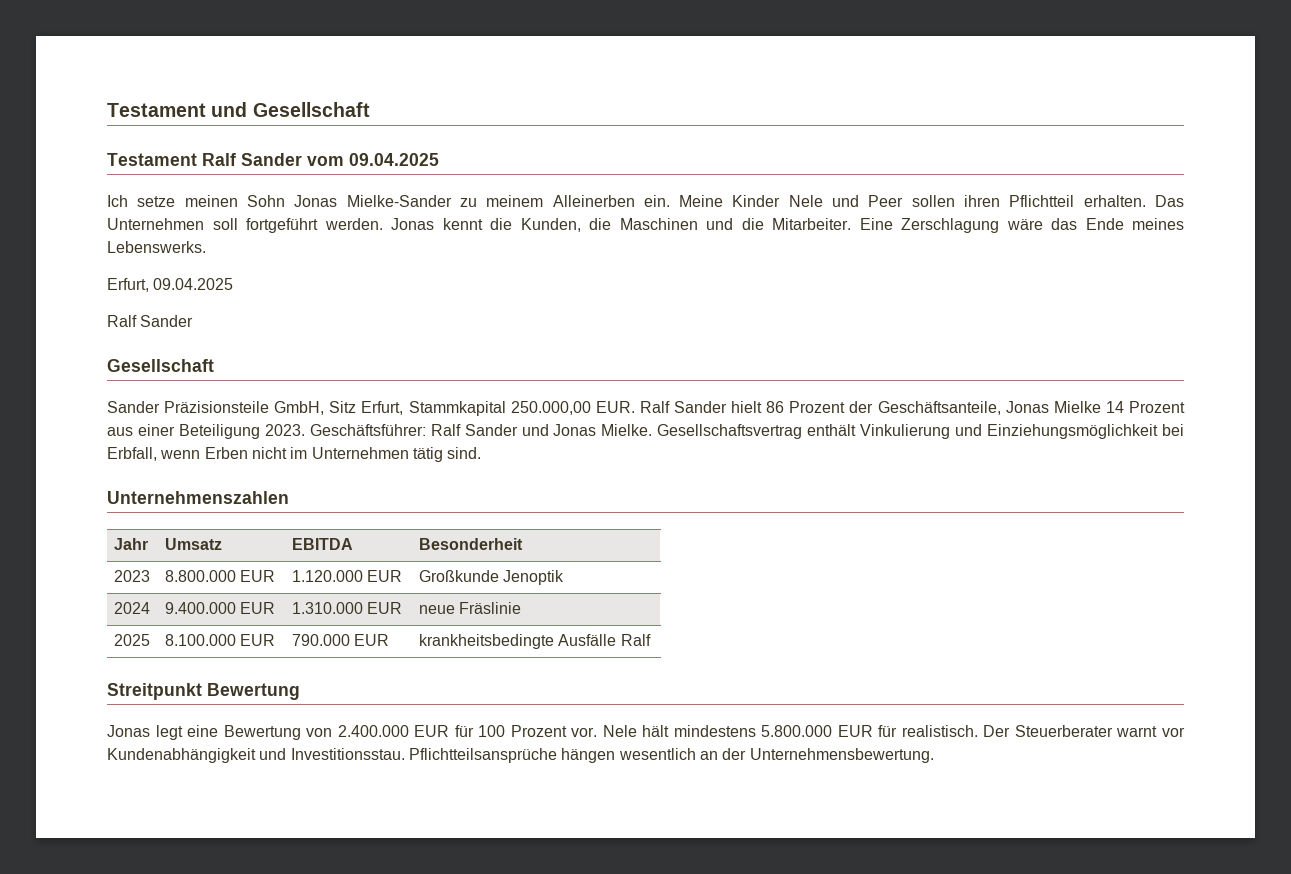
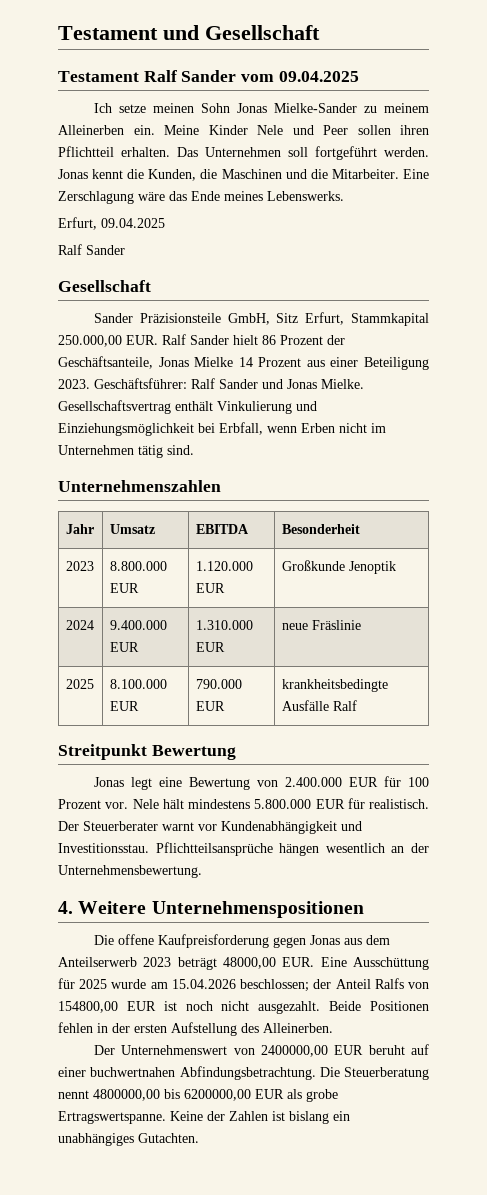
(934, 755) none -> [58,901,364,918] [93,934,390,948] [58,957,429,970] [58,978,430,992] [58,1001,429,1014] [58,1022,333,1036] [93,1044,429,1057] [58,1066,429,1080] [58,1089,338,1102] [58,1111,350,1124] [58,1133,199,1146] // 4. Weitere Unternehmenspositionen // Die offene Kaufpreisforderung gegen Jonas aus dem Anteilserwerb 2023 beträgt 48000,00 EUR. Eine Ausschüttung für 2025 wurde am 15.04.2026 beschlossen; der Anteil Ralfs von 154800,00 EUR ist noch nicht ausgezahlt. Beide Positionen fehlen in der ersten Aufstellung des Alleinerben. // Der Unternehmenswert von 2400000,00 EUR beruht auf einer buchwertnahen Abfindungsbetrachtung. Die Steuerberatung nennt 4800000,00 bis 6200000,00 EUR als grobe Ertragswertspanne. Keine der Zahlen ist bislang ein unabhängiges Gutachten.

